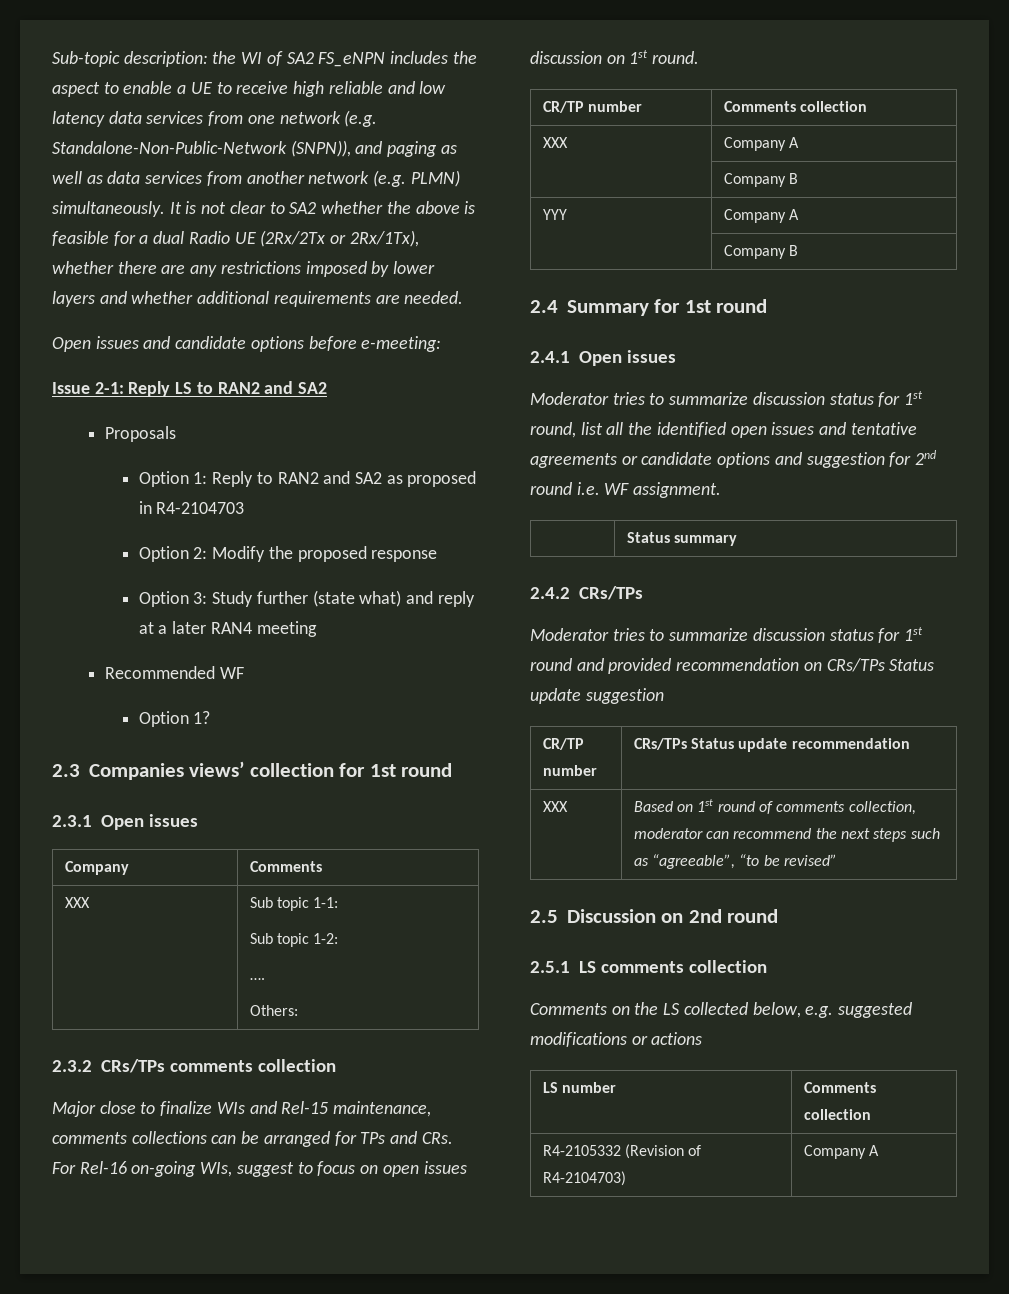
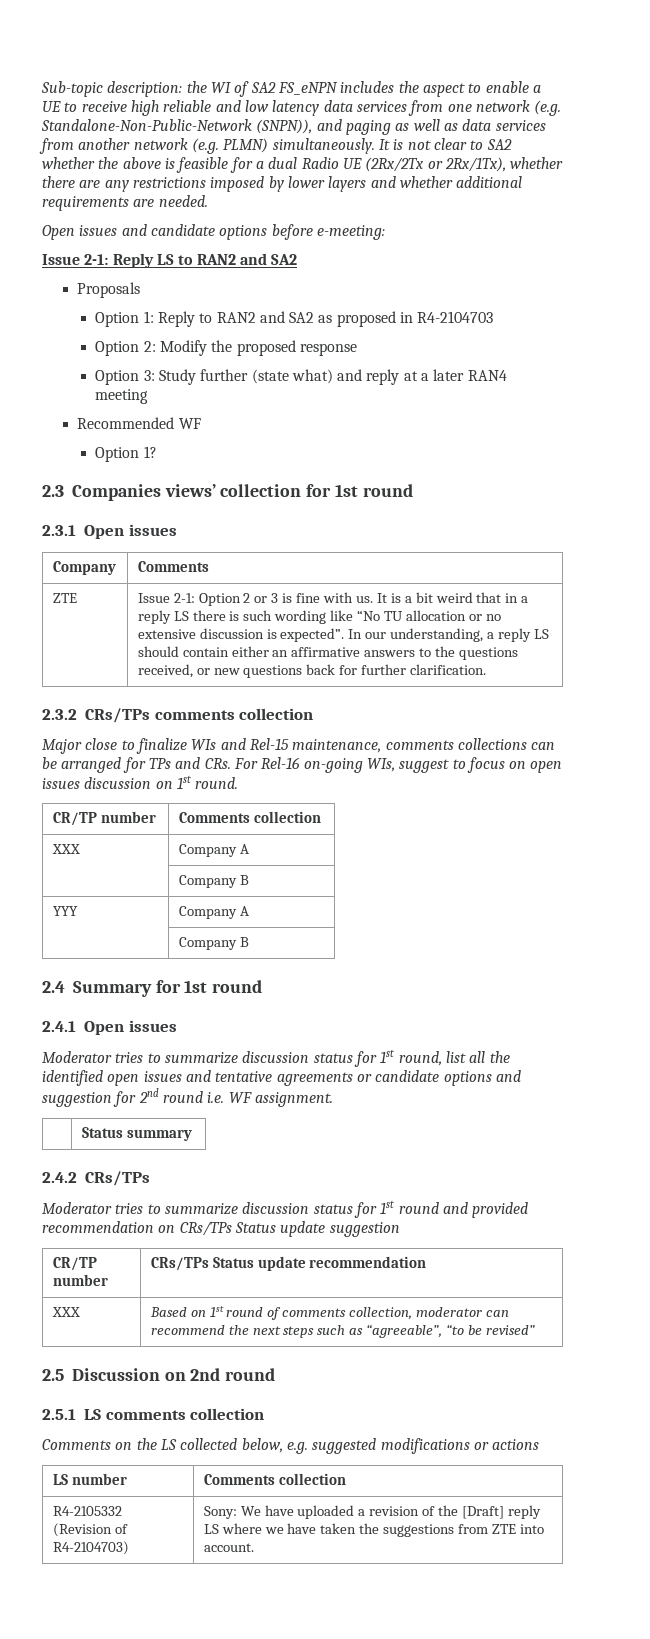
[64,897,90,908] [249,897,339,911] [249,933,339,947] [249,978,265,980] [249,1005,298,1016] XXX | Sub topic 1-1: // Sub topic 1-2: // …. // Others: -> [52,593,77,603] [137,592,529,606] [137,610,501,624] [137,628,549,642] [137,646,519,660] [137,664,487,678] ZTE | Issue 2-1: Option 2 or 3 is fine with us. It is a bit weird that in a reply LS there is such wording like “No TU allocation or no extensive discussion is expected”. In our understanding, a reply LS should contain either an affirmative answers to the questions received, or new questions back for further clarification.
[803,1145,879,1159] Company A -> [203,1505,541,1519] [203,1523,544,1537] [203,1543,254,1552] Sony: We have uploaded a revision of the [Draft] reply LS where we have taken the suggestions from ZTE into account.

